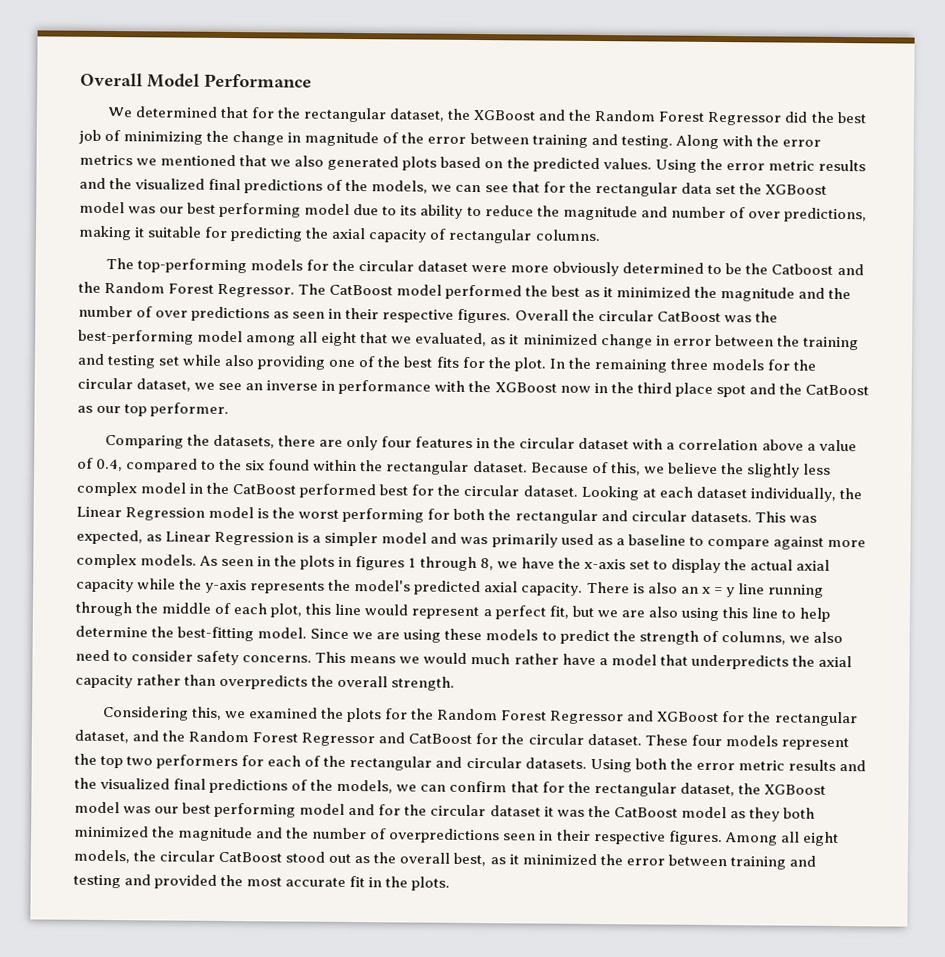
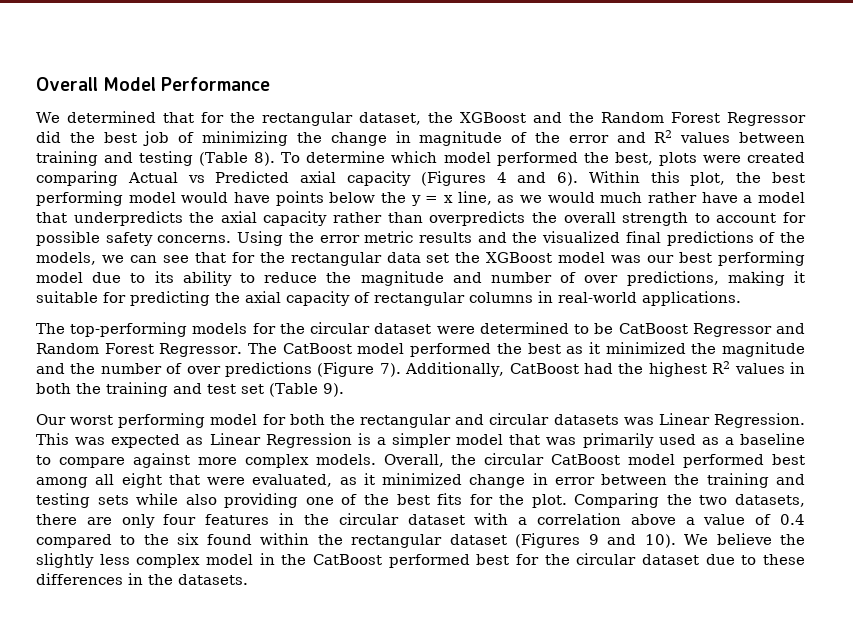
[469,132,821,150] [79,154,652,173] between training and testing. Along with the error metrics we mentioned that we also generated plots based on the predicted values. -> [616,130,805,143] [36,151,805,166] [36,171,806,186] [36,191,805,206] [36,211,807,226] [36,231,232,246] and R2 values between training and testing (Table 8). To determine which model performed the best, plots were created comparing Actual vs Predicted axial capacity (Figures 4 and 6). Within this plot, the best performing model would have points below the y = x line, as we would much rather have a model that underpredicts the axial capacity rather than overpredicts the overall strength to account for possible safety concerns.
[534,229,601,242] columns. -> [469,291,741,306] columns in real-world applications.
[510,261,620,277] more obviously -> (475, 330) none
[745,263,864,276] [78,281,101,293] the Catboost and the -> [618,323,806,337] CatBoost Regressor and
[273,307,778,324] [78,329,244,345] as seen in their respective figures. Overall the circular CatBoost was the best-performing model -> [317,361,805,377] [36,382,344,397] [36,413,806,428] [36,433,805,448] [36,453,805,468] (Figure 7). Additionally, CatBoost had the highest R2 values in both the training and test set (Table 9). // Our worst performing model for both the rectangular and circular datasets was Linear Regression. This was expected as Linear Regression is a simpler model that was primarily used as a baseline to compare against more complex models. Overall, the circular CatBoost model performed best
[391,336,413,344] we -> [207,477,246,485] were
[158,356,180,366] set -> [97,495,129,505] sets
[548,357,816,373] [77,377,869,398] [77,402,230,418] In the remaining three models for the circular dataset, we see an inverse in performance with the XGBoost now in the third place spot and the CatBoost as our top performer. // -> (567, 501) none
(210, 440) none -> [699,495,728,505] two
[96,458,124,472] 0.4, -> [780,514,805,525] 0.4
[472,460,665,476] dataset. Because of this, we -> [449,533,709,548] dataset (Figures 9 and 10). We
[522,485,862,502] [76,506,817,525] [76,529,866,550] [76,553,831,574] [76,578,824,598] [75,601,831,622] [75,625,843,645] [75,649,852,670] [75,674,456,691] [102,705,858,727] [74,729,849,751] [74,753,866,773] [74,777,826,797] [74,801,815,822] [74,825,839,847] [73,849,816,870] [73,874,451,891] dataset. Looking at each dataset individually, the Linear Regression model is the worst performing for both the rectangular and circular datasets. This was expected, as Linear Regression is a simpler model and was primarily used as a baseline to compare against more complex models. As seen in the plots in figures 1 through 8, we have the x-axis set to display the actual axial capacity while the y-axis represents the model's predicted axial capacity. There is also an x = y line running through the middle of each plot, this line would represent a perfect fit, but we are also using this line to help determine the best-fitting model. Since we are using these models to predict the strength of columns, we also need to consider safety concerns. This means we would much rather have a model that underpredicts the axial capacity rather than overpredicts the overall strength. // Considering this, we examined the plots for the Random Forest Regressor and XGBoost for the rectangular dataset, and the Random Forest Regressor and CatBoost for the circular dataset. These four models represent the top two performers for each of the rectangular and circular datasets. Using both the error metric results and the visualized final predictions of the models, we can confirm that for the rectangular dataset, the XGBoost model was our best performing model and for the circular dataset it was the CatBoost model as they both minimized the magnitude and the number of overpredictions seen in their respective figures. Among all eight models, the circular CatBoost stood out as the overall best, as it minimized the error between training and testing and provided the most accurate fit in the plots. -> [642,554,805,565] [36,573,248,585] dataset due to these differences in the datasets.

